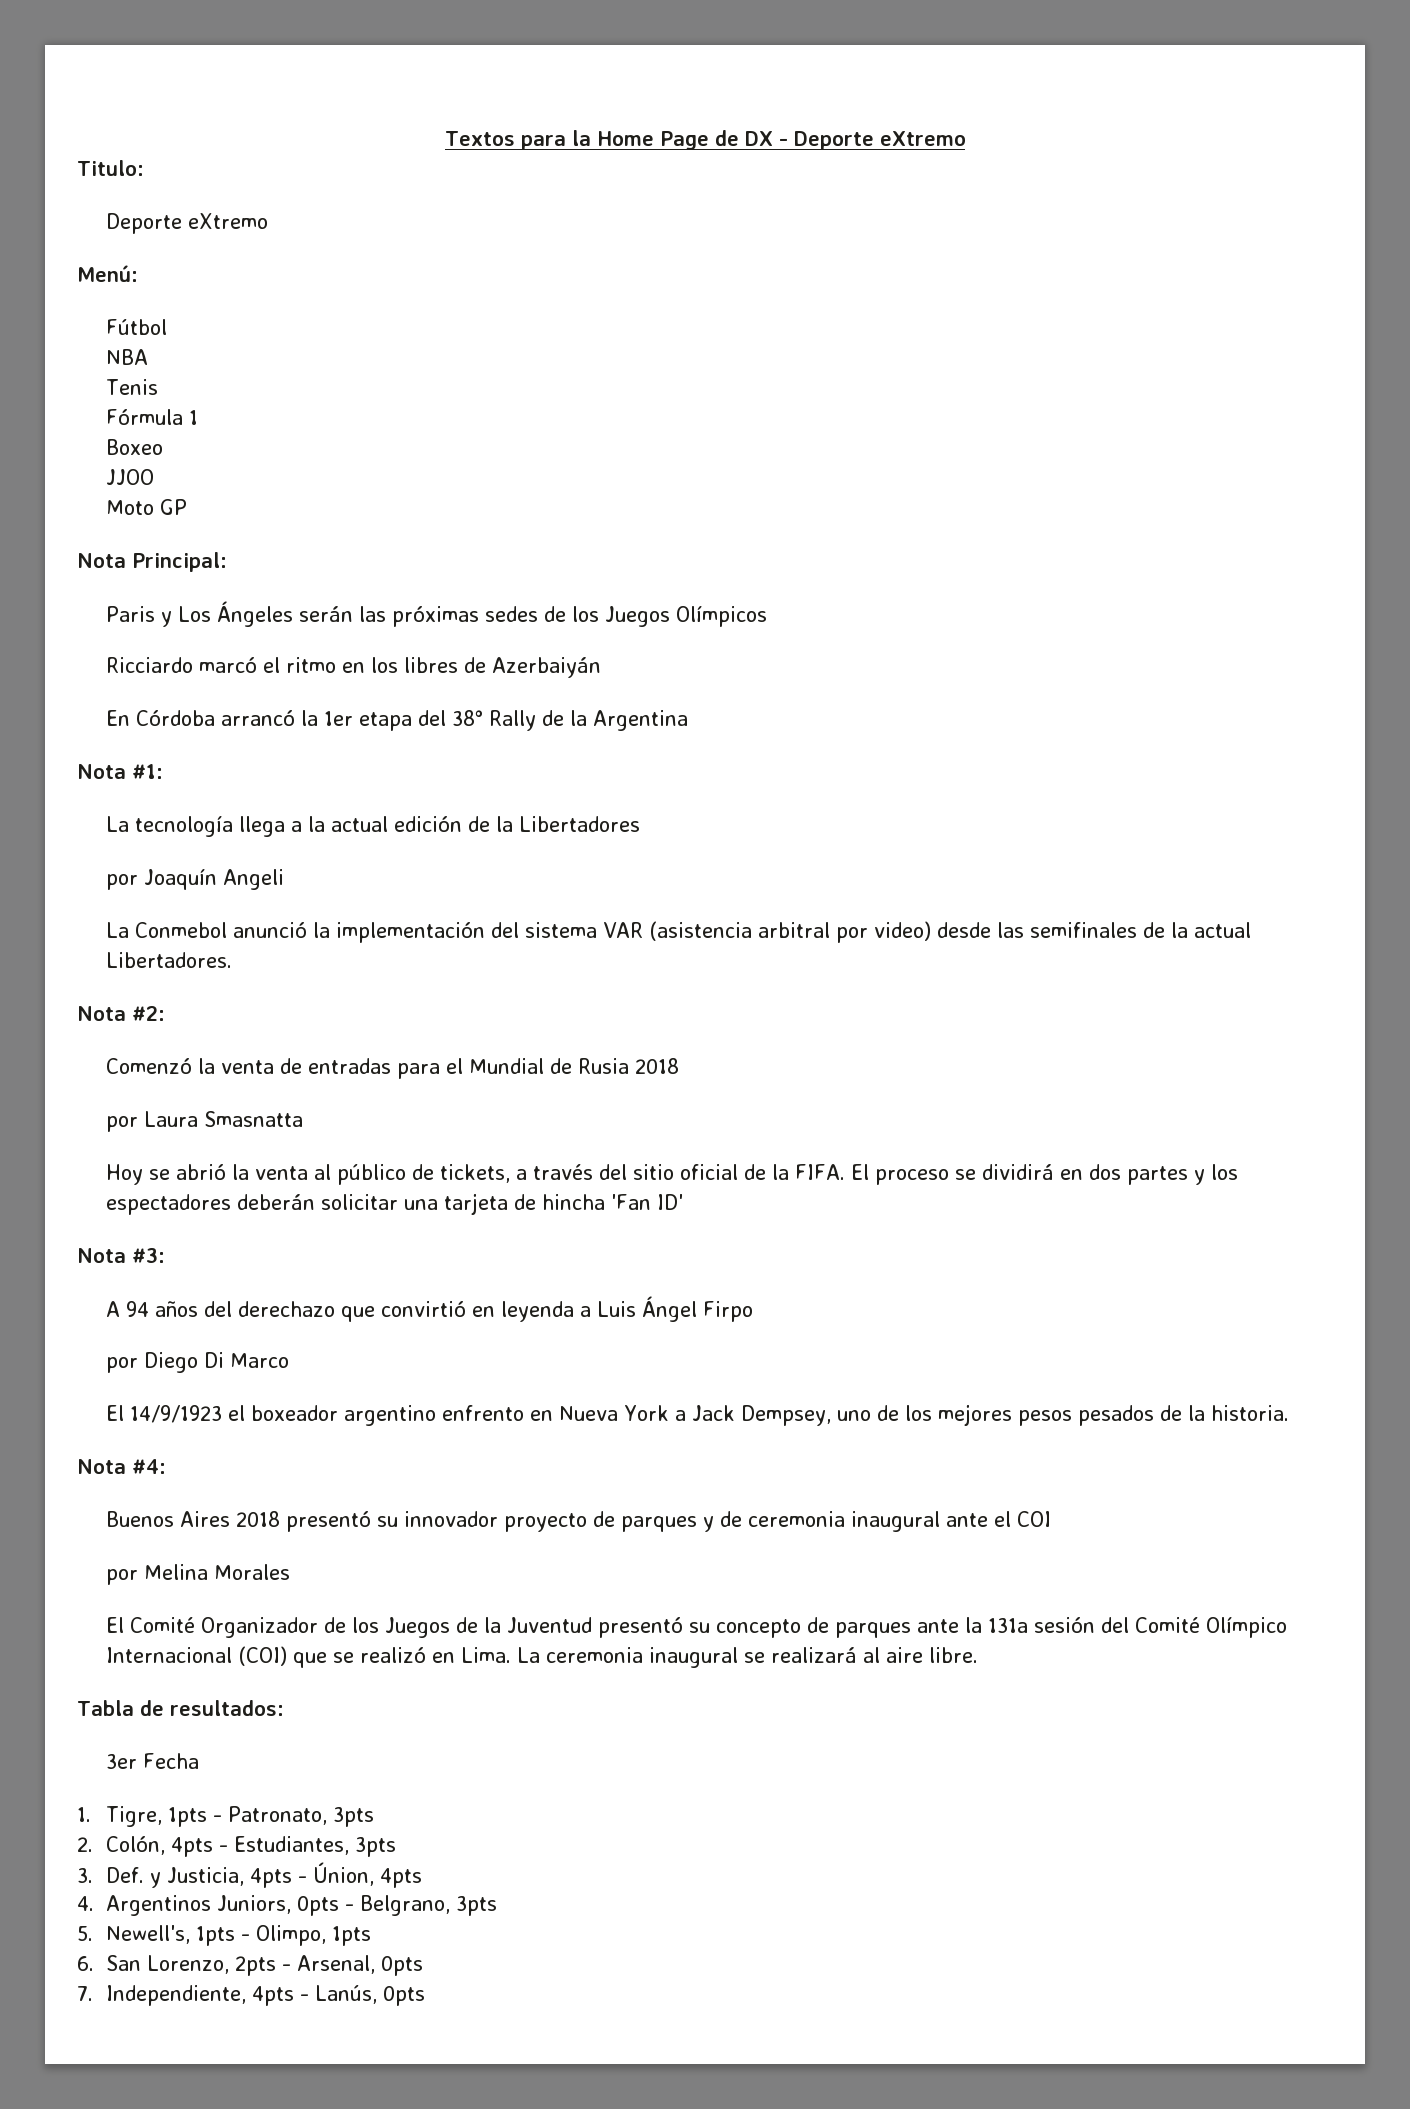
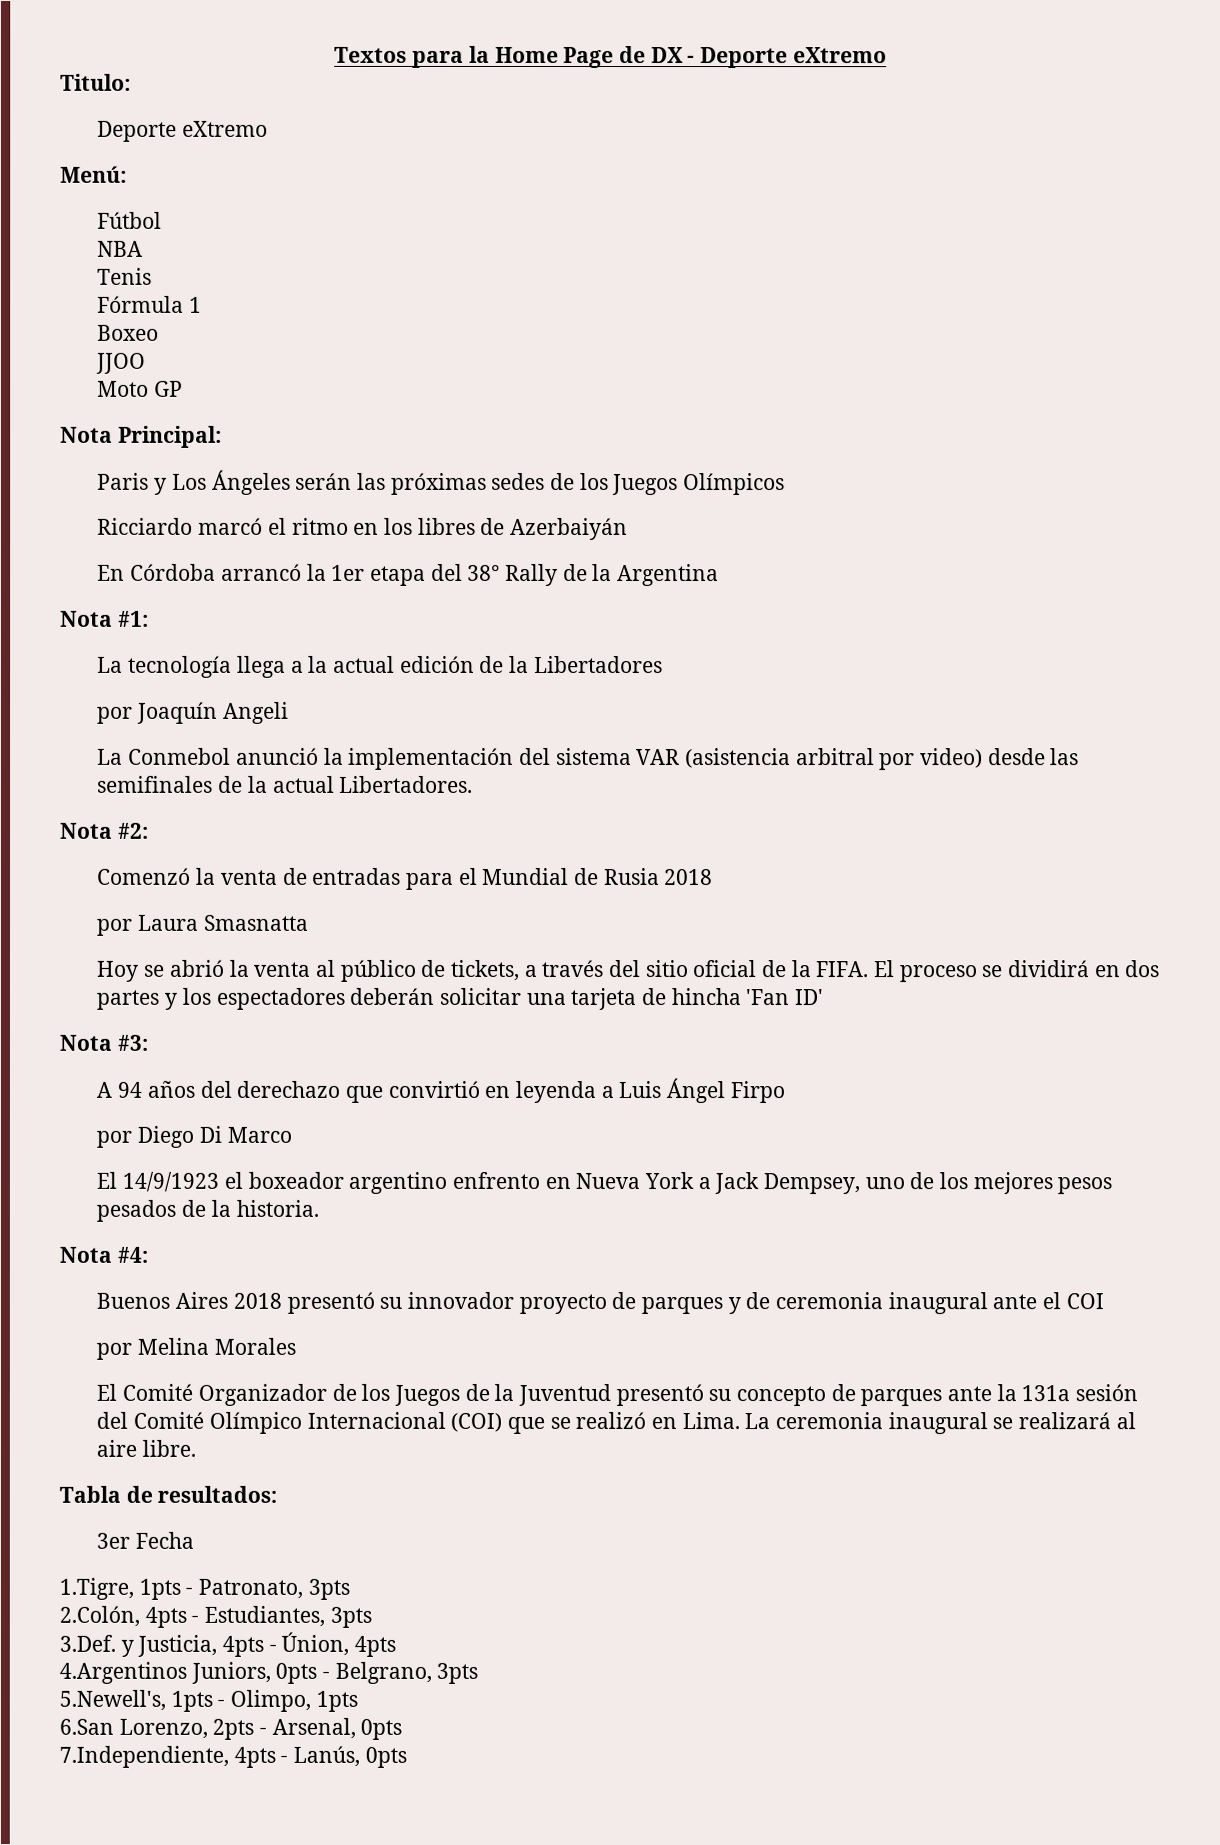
[77,1806,162,1827] 1. Tigre, -> [59,1577,134,1600] 1.Tigre,
[77,1836,165,1855] 2. Colón, -> [59,1605,140,1627] 2.Colón,
[77,1867,144,1883] 3. Def. -> [59,1634,116,1652] 3.Def.
[77,1895,211,1916] 4. Argentinos -> [59,1661,187,1684] 4.Argentinos
[77,1925,190,1944] 5. Newell's, -> [59,1689,166,1711] 5.Newell's,
[77,1955,141,1971] 6. San -> [59,1718,114,1735] 6.San
[77,1985,246,2006] 7. Independiente, -> [59,1745,229,1768] 7.Independiente,

